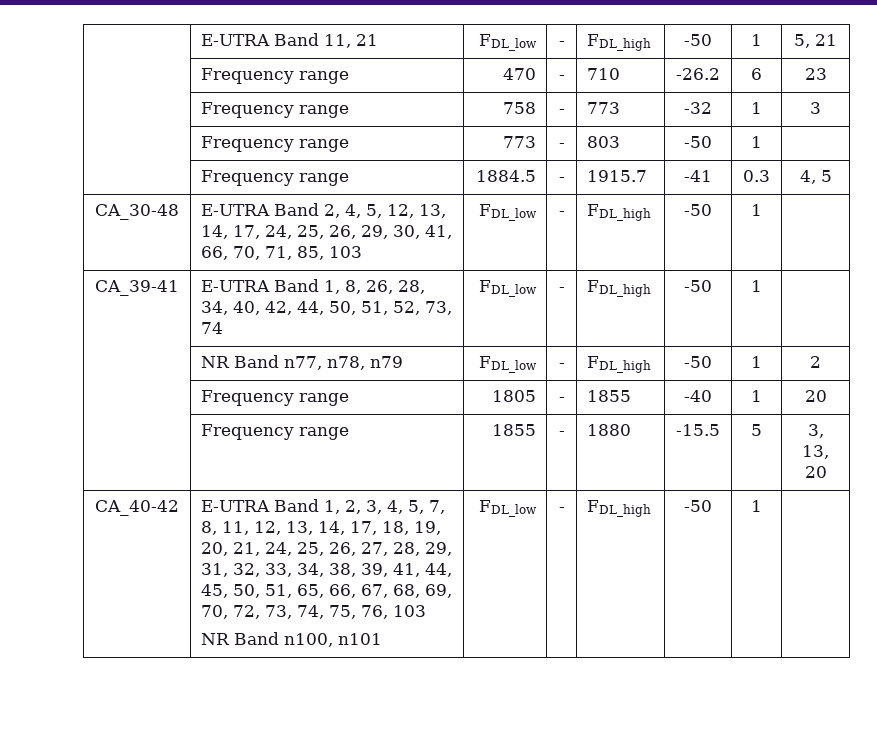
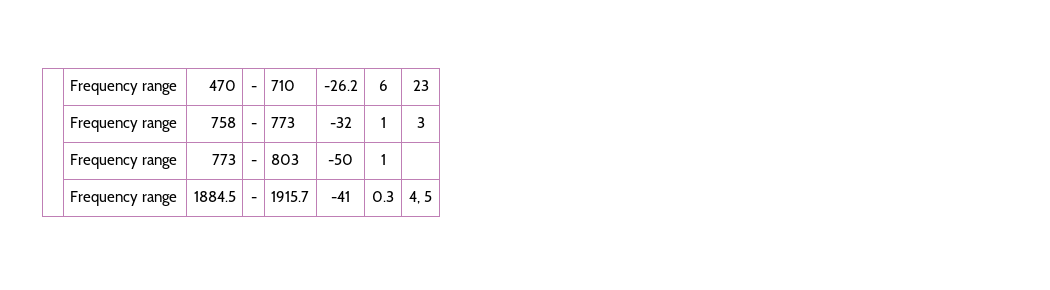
[201,33,379,48] [478,34,537,51] [558,41,565,46] [587,34,652,51] [684,34,712,46] [751,34,762,46] [794,34,837,48] | E-UTRA Band 11, 21 | FDL_low | - | FDL_high | -50 | 1 | 5, 21 // -> (69, 87) none
[95,204,179,220] [201,203,447,218] [201,225,453,239] [201,246,363,260] [478,204,537,221] [558,211,565,216] [587,204,652,221] [684,204,712,216] [751,204,762,216] [95,280,179,296] [201,279,426,294] [201,301,453,315] [201,322,224,334] [478,280,537,297] [558,287,565,292] [587,280,652,297] [684,280,712,292] [751,280,762,292] [201,355,404,370] [478,356,537,373] [558,363,565,368] [587,356,652,373] [684,356,712,368] [751,356,762,368] [810,356,821,368] [201,390,350,406] [491,390,536,402] [558,397,565,402] [587,390,632,402] [684,390,712,402] [751,390,762,402] [804,390,827,402] [201,424,350,440] [491,424,536,436] [558,431,565,436] [587,424,632,436] [676,424,720,436] [751,424,762,436] [807,424,824,438] [802,445,829,459] [804,466,827,478] [95,500,179,516] [201,499,446,514] [201,521,442,535] [201,542,453,556] [201,563,453,577] [201,584,453,598] [201,605,427,619] [201,632,383,647] [478,500,537,517] [558,507,565,512] [587,500,652,517] [684,500,712,512] [751,500,762,512] // CA_30-48 | E-UTRA Band 2, 4, 5, 12, 13, 14, 17, 24, 25, 26, 29, 30, 41, 66, 70, 71, 85, 103 | FDL_low | - | FDL_high | -50 | 1 | // CA_39-41 | E-UTRA Band 1, 8, 26, 28, 34, 40, 42, 44, 50, 51, 52, 73, 74 | FDL_low | - | FDL_high | -50 | 1 | // | NR Band n77, n78, n79 | FDL_low | - | FDL_high | -50 | 1 | 2 // | Frequency range | 1805 | - | 1855 | -40 | 1 | 20 // | Frequency range | 1855 | - | 1880 | -15.5 | 5 | 3, 13, 20 // CA_40-42 | E-UTRA Band 1, 2, 3, 4, 5, 7, 8, 11, 12, 13, 14, 17, 18, 19, 20, 21, 24, 25, 26, 27, 28, 29, 31, 32, 33, 34, 38, 39, 41, 44, 45, 50, 51, 65, 66, 67, 68, 69, 70, 72, 73, 74, 75, 76, 103 // NR Band n100, n101 | FDL_low | - | FDL_high | -50 | 1 | -> (433, 196) none

